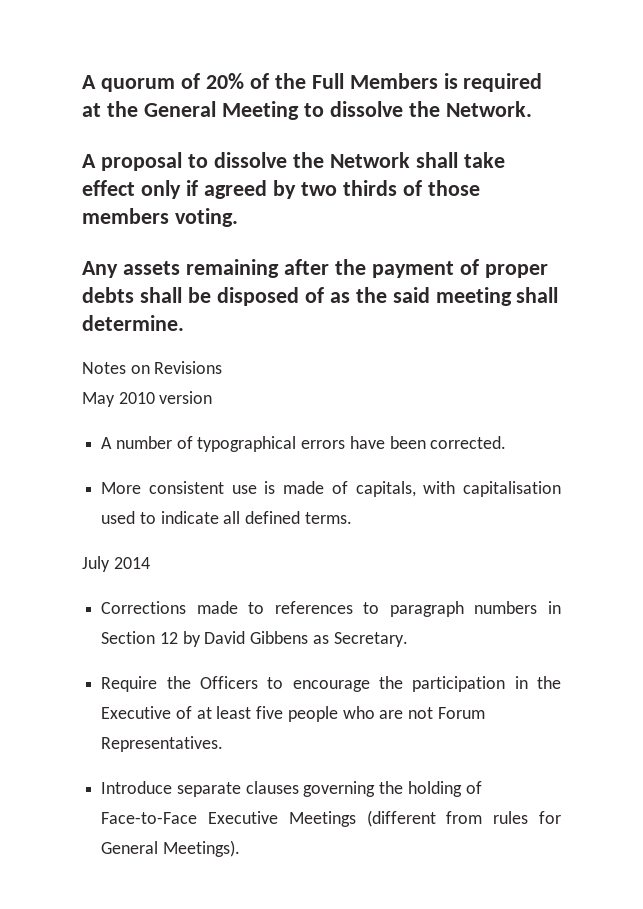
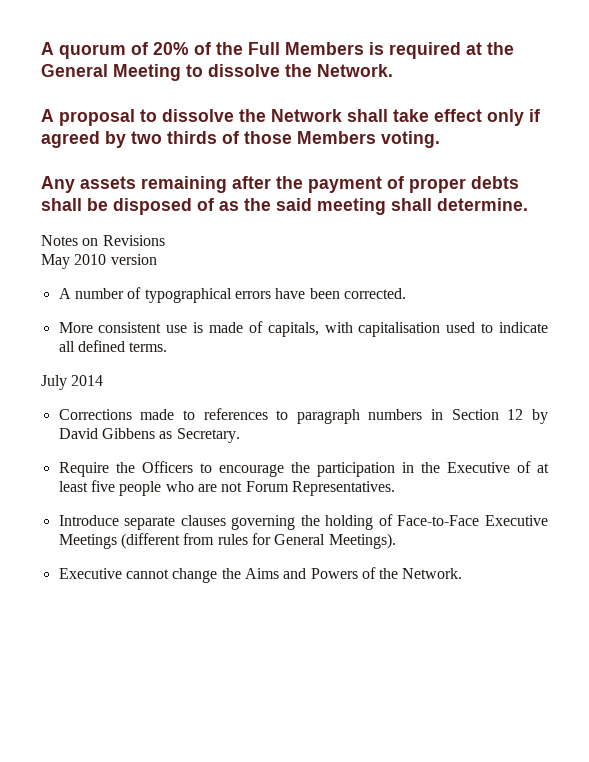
[82,208,169,224] members -> [297,131,376,144] Members
(240, 848) none -> [58,567,463,583] // Executive cannot change the Aims and Powers of the Network.

